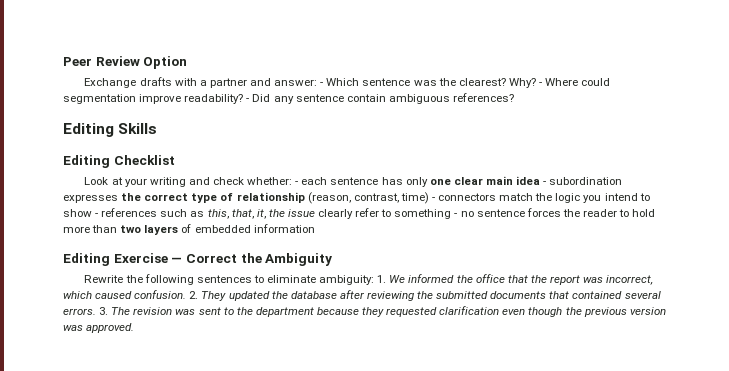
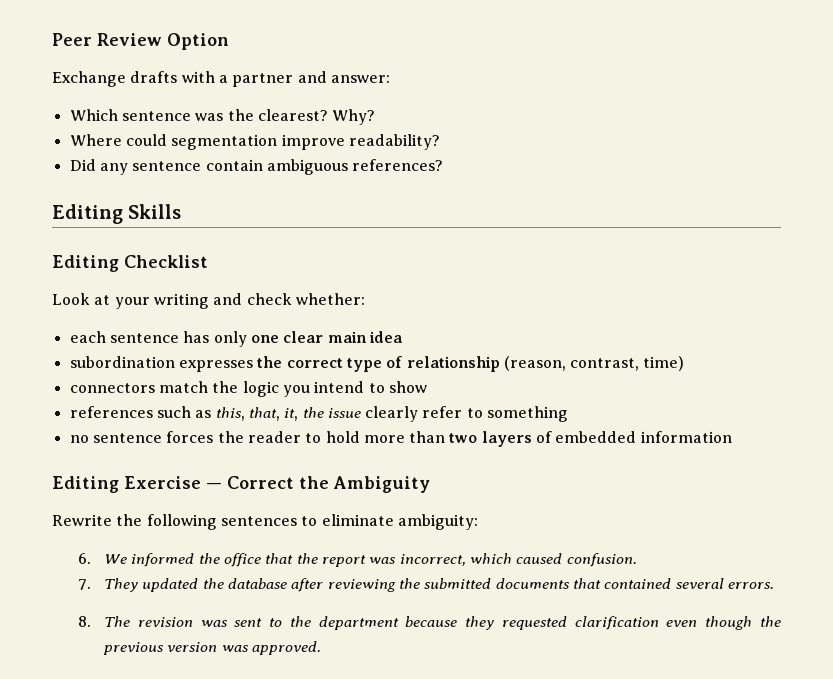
[320,82,324,86] - -> (390, 79) //
[538,82,542,86] - -> (376, 117) //
[246,98,250,102] - -> (440, 142) //
[295,181,299,185] - -> (365, 299) //
[543,181,547,185] - -> (403, 337) //
[431,197,435,201] - -> (685, 363) //
[95,213,99,217] - -> (427, 387) //
[454,213,458,217] - -> (569, 414) //
[377,275,387,283] 1. -> [78,553,92,564] // 6.
[189,291,199,299] 2. -> [78,579,92,590] // 7.
[99,307,109,315] 3. -> [78,616,92,627] // 8.

